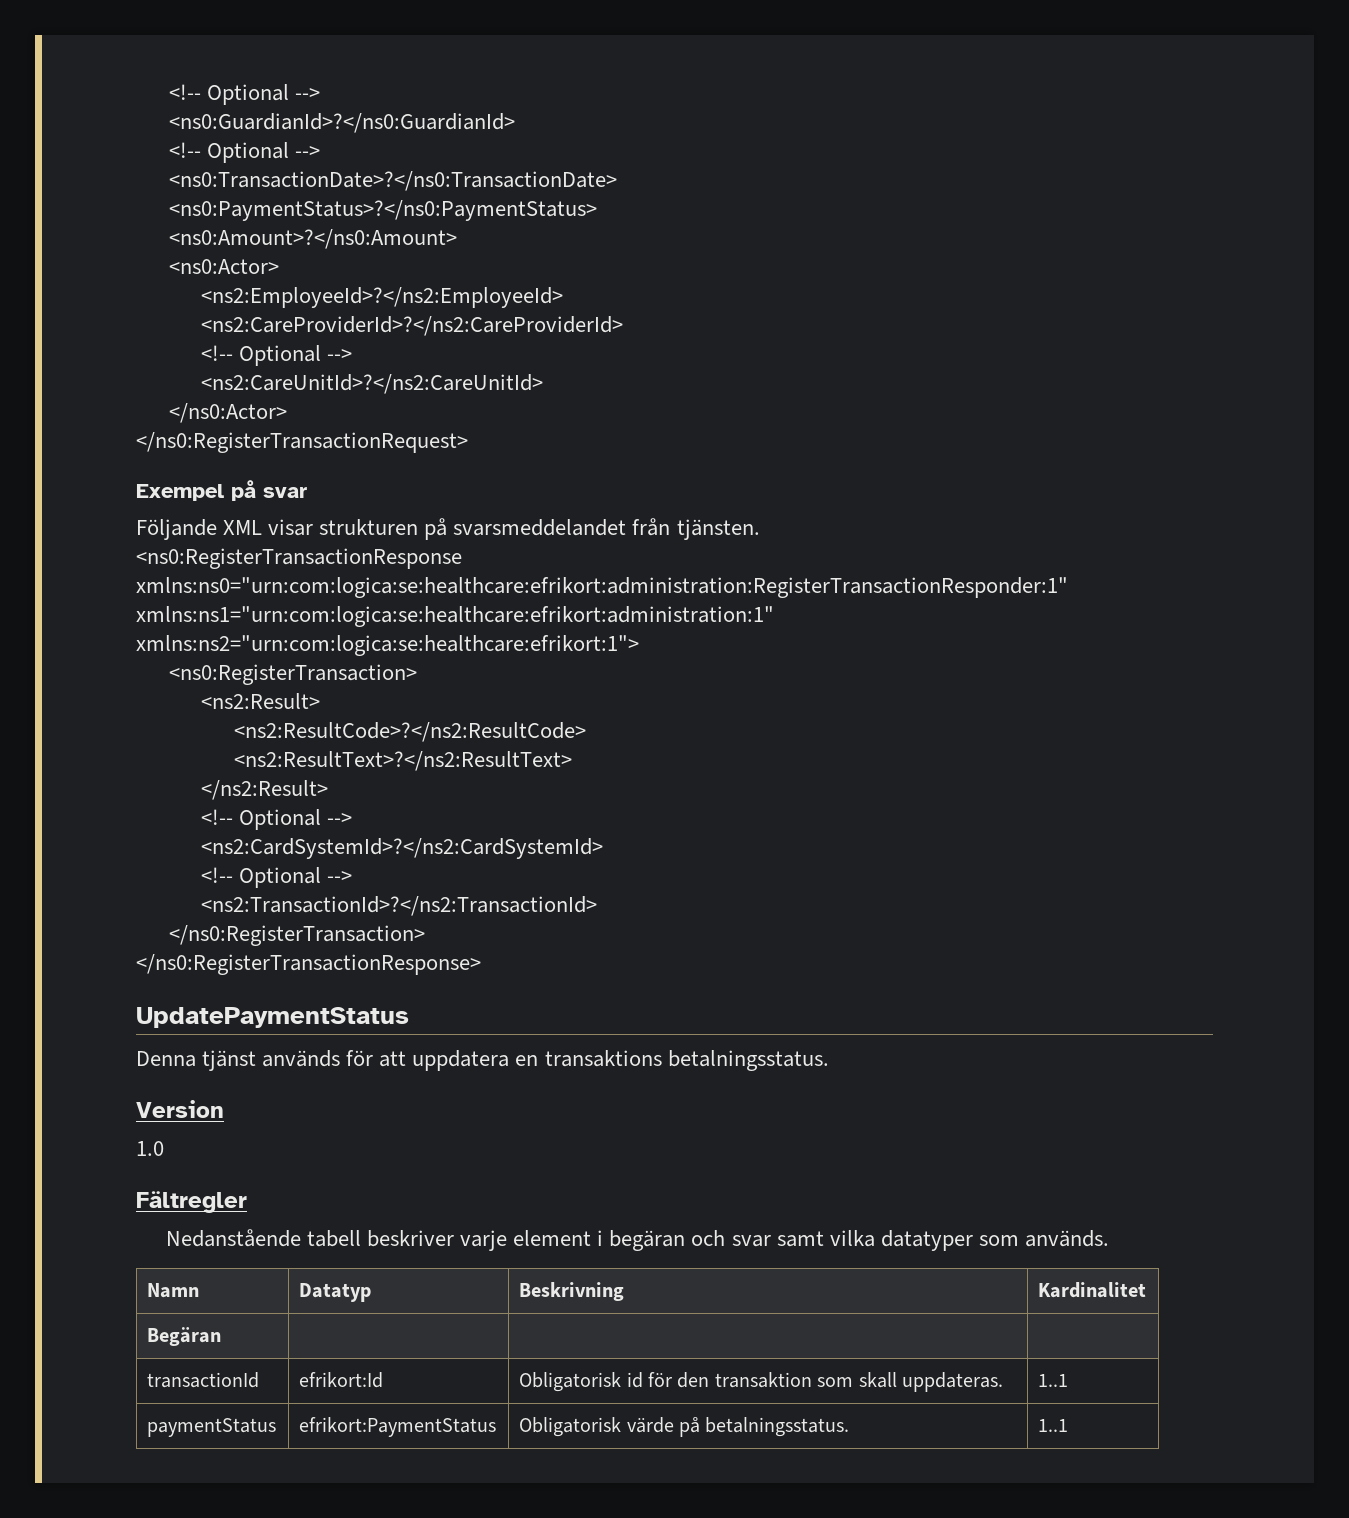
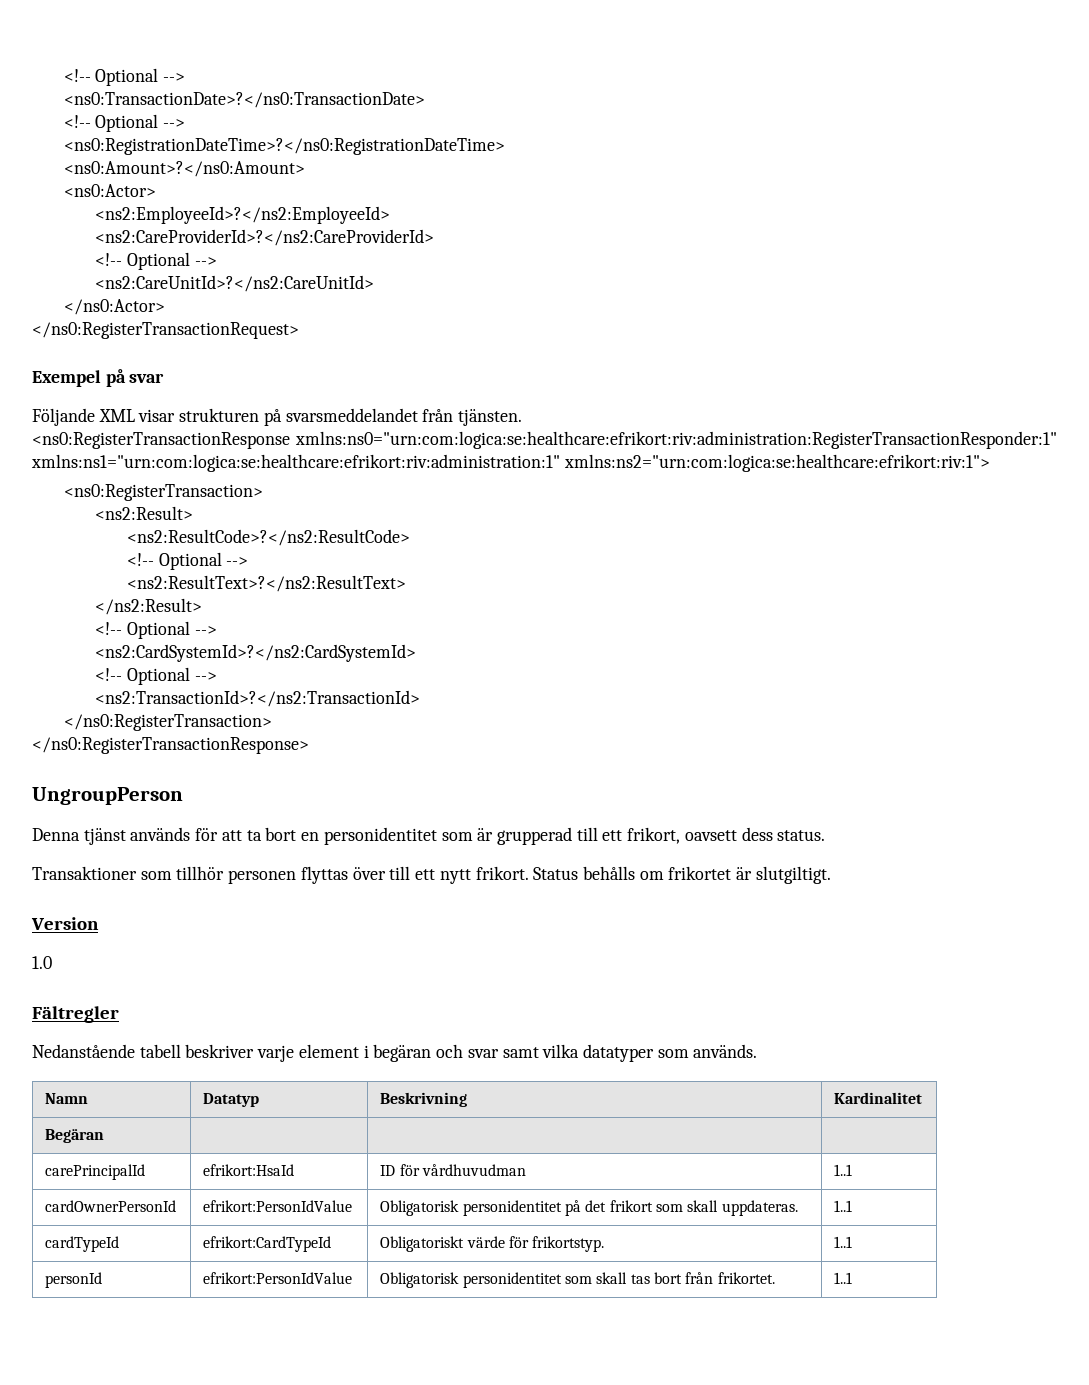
[168,84,320,105] [168,113,515,133] [168,142,320,163] [168,171,617,191] [168,200,597,221] <!-- Optional --> // <ns0:GuardianId>?</ns0:GuardianId> // <!-- Optional --> // <ns0:TransactionDate>?</ns0:TransactionDate> // <ns0:PaymentStatus>?</ns0:PaymentStatus> -> [63,68,186,86] [63,92,425,108] [63,114,186,132] [63,138,505,155] <!-- Optional --> // <ns0:TransactionDate>?</ns0:TransactionDate> // <!-- Optional --> // <ns0:RegistrationDateTime>?</ns0:RegistrationDateTime>
[136,577,1068,598] [136,606,774,627] [136,635,639,656] xmlns:ns0="urn:com:logica:se:healthcare:efrikort:administration:RegisterTransactionResponder:1" xmlns:ns1="urn:com:logica:se:healthcare:efrikort:administration:1" xmlns:ns2="urn:com:logica:se:healthcare:efrikort:1"> -> [295,431,1057,449] [31,454,990,472] xmlns:ns0="urn:com:logica:se:healthcare:efrikort:riv:administration:RegisterTransactionResponder:1" xmlns:ns1="urn:com:logica:se:healthcare:efrikort:riv:administration:1" xmlns:ns2="urn:com:logica:se:healthcare:efrikort:riv:1">
(586, 732) none -> [127,552,249,570] // <!-- Optional -->
[136,1007,409,1028] UpdatePaymentStatus -> [32,787,183,805] UngroupPerson
[412,1050,829,1071] uppdatera en transaktions betalningsstatus. -> [246,827,826,845] [32,866,831,884] ta bort en personidentitet som är grupperad till ett frikort, oavsett dess status. // Transaktioner som tillhör personen flyttas över till ett nytt frikort. Status behålls om frikortet är slutgiltigt.
[147,1372,260,1388] [299,1372,384,1388] [519,1372,1003,1392] [1038,1374,1069,1387] [147,1418,277,1437] [299,1417,497,1437] [519,1417,850,1437] transactionId | efrikort:Id | Obligatorisk id för den transaktion som skall uppdateras. | 1..1 // paymentStatus | efrikort:PaymentStatus | Obligatorisk värde på betalningsstatus. -> [45,1164,146,1180] [203,1164,295,1176] [380,1164,526,1176] [834,1164,853,1176] [45,1200,177,1212] [203,1200,353,1212] [380,1200,798,1216] [834,1200,853,1212] [45,1236,120,1252] [203,1236,332,1252] [380,1236,605,1252] [834,1236,853,1248] [45,1272,103,1288] [203,1272,353,1284] [380,1272,775,1288] carePrincipalId | efrikort:HsaId | ID för vårdhuvudman | 1..1 // cardOwnerPersonId | efrikort:PersonIdValue | Obligatorisk personidentitet på det frikort som skall uppdateras. | 1..1 // cardTypeId | efrikort:CardTypeId | Obligatoriskt värde för frikortstyp. | 1..1 // personId | efrikort:PersonIdValue | Obligatorisk personidentitet som skall tas bort från frikortet.

